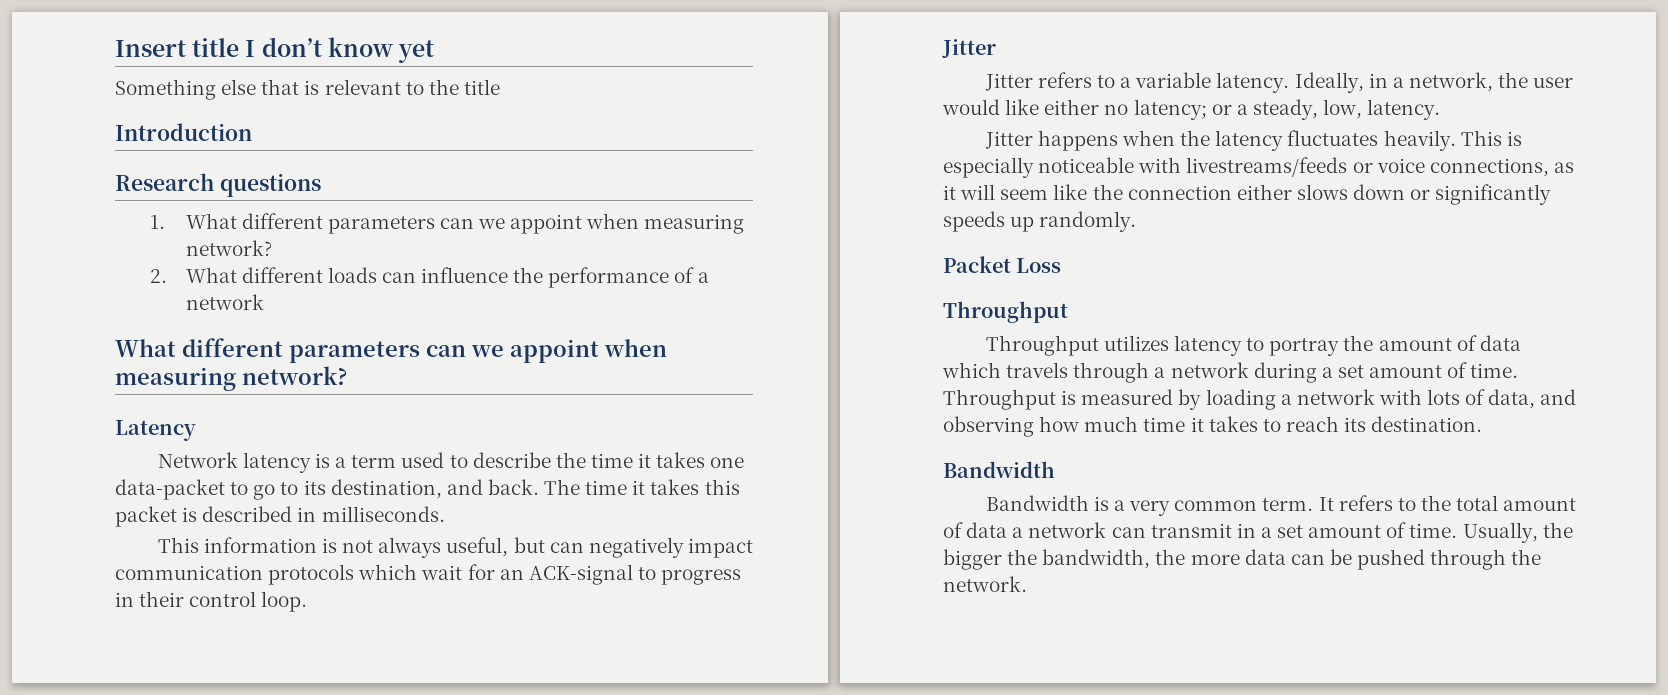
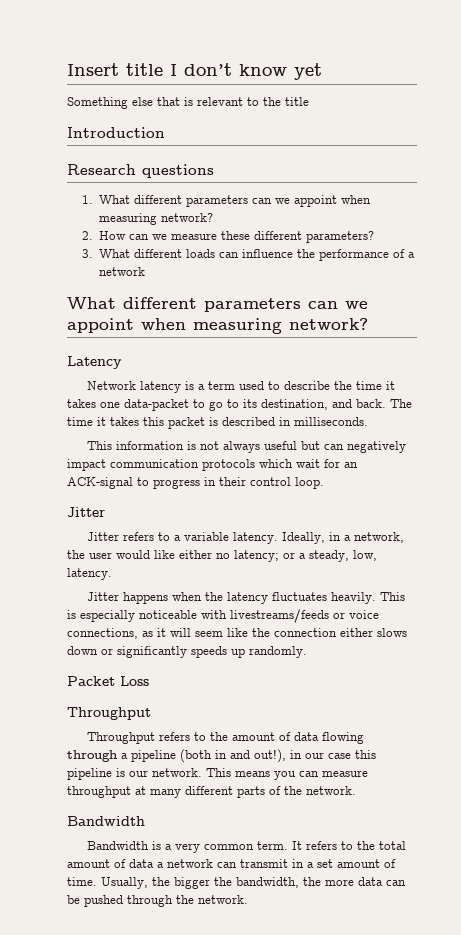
(168, 276) none -> [99,231,375,243] [81,249,93,258] How can we measure these different parameters? // 3.
[446,537,509,557] useful, -> [263,441,297,450] useful
[1103,335,1521,356] [942,362,1519,383] [943,389,1577,410] [943,416,1483,437] utilizes latency to portray the amount of data which travels through a network during a set amount of time. Throughput is measured by loading a network with lots of data, and observing how much time it takes to reach its destination. -> [158,732,364,744] [67,749,376,763] [67,768,368,780] [67,786,356,798] refers to the amount of data flowing through a pipeline (both in and out!), in our case this pipeline is our network. This means you can measure throughput at many different parts of the network.

